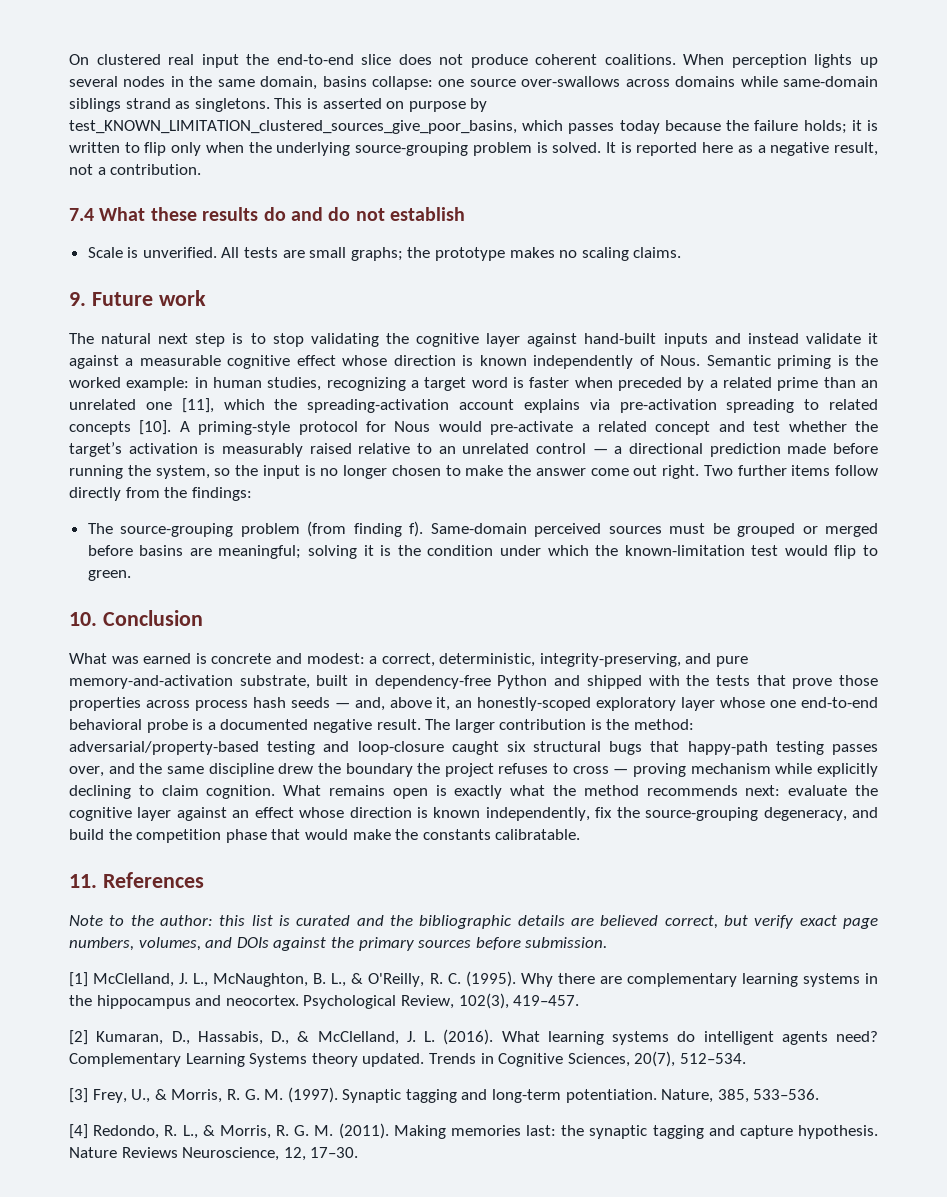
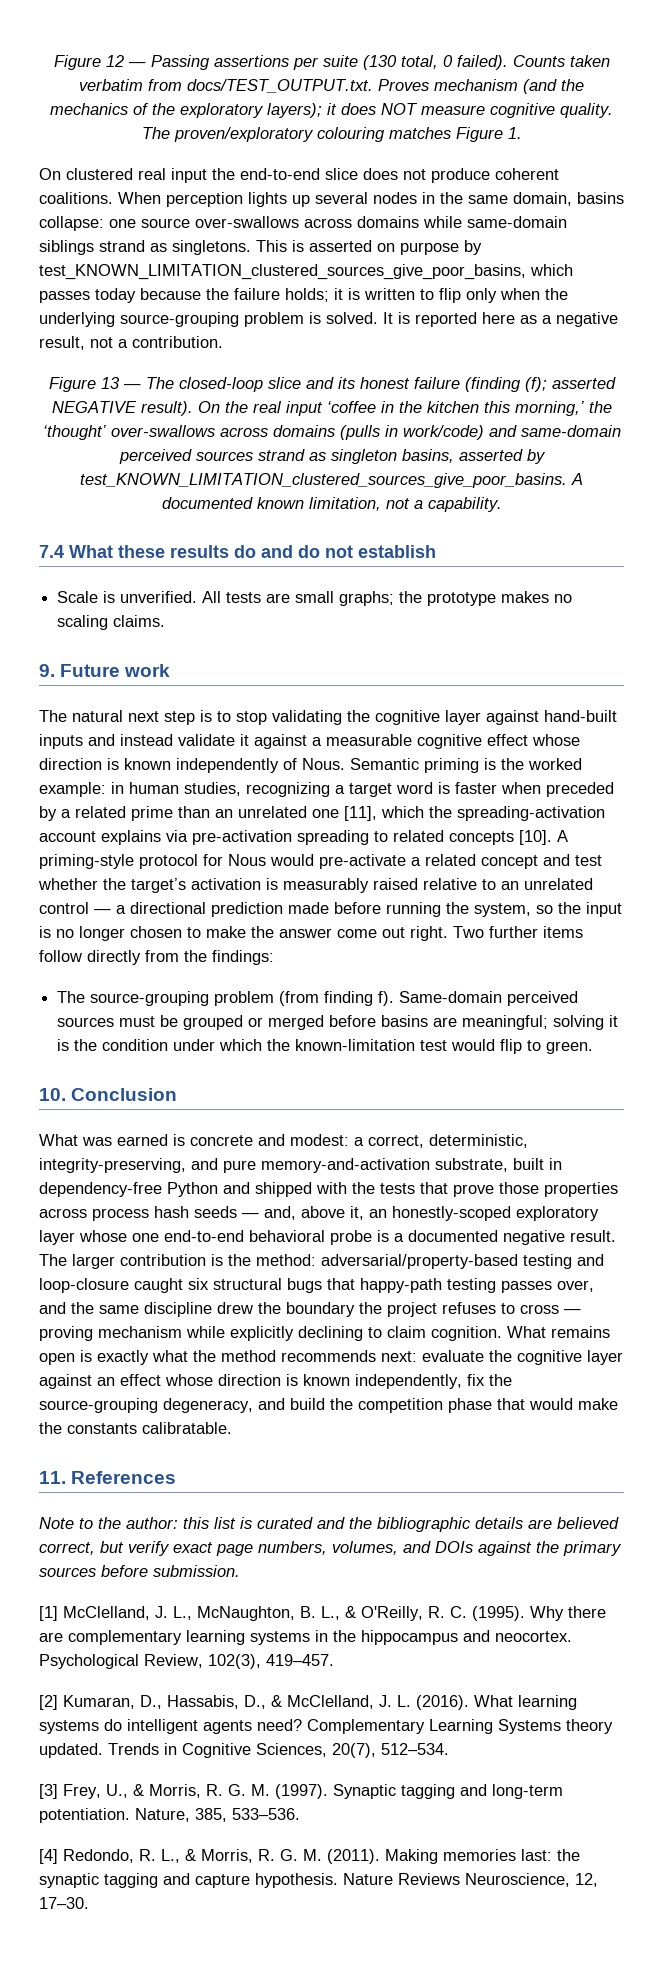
(69, 59) none -> [53,55,610,70] [79,79,584,94] [50,103,613,118] [141,127,522,142] Figure 12 — Passing assertions per suite (130 total, 0 failed). Counts taken verbatim from docs/TEST_OUTPUT.txt. Proves mechanism (and the mechanics of the exploratory layers); it does NOT measure cognitive quality. The proven/exploratory colouring matches Figure 1. //
(202, 169) none -> [48,377,616,392] [51,401,612,416] [42,425,621,440] [118,449,546,464] [80,473,583,488] [161,497,502,512] // Figure 13 — The closed-loop slice and its honest failure (finding (f); asserted NEGATIVE result). On the real input ‘coffee in the kitchen this morning,’ the ‘thought’ over-swallows across domains (pulls in work/code) and same-domain perceived sources strand as singleton basins, asserted by test_KNOWN_LIMITATION_clustered_sources_give_poor_basins. A documented known limitation, not a capability.

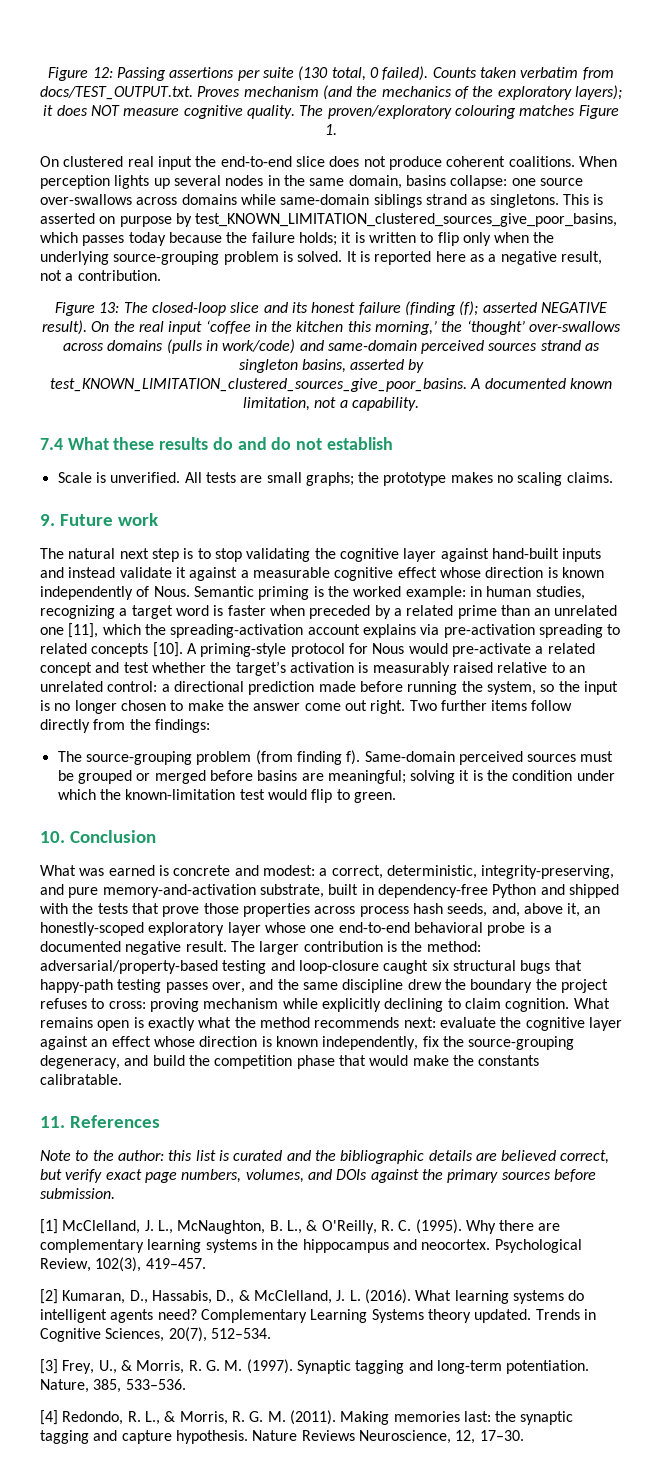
[53,55,146,70] Figure 12 — -> [48,67,113,81] Figure 12:
[100,377,141,389] 13 — -> [99,302,120,313] 13:
[39,902,111,914] control — -> [107,681,158,692] control:
[194,1206,259,1218] seeds — -> [447,903,488,917] seeds,
[520,1304,581,1314] cross — -> [108,1001,146,1009] cross:

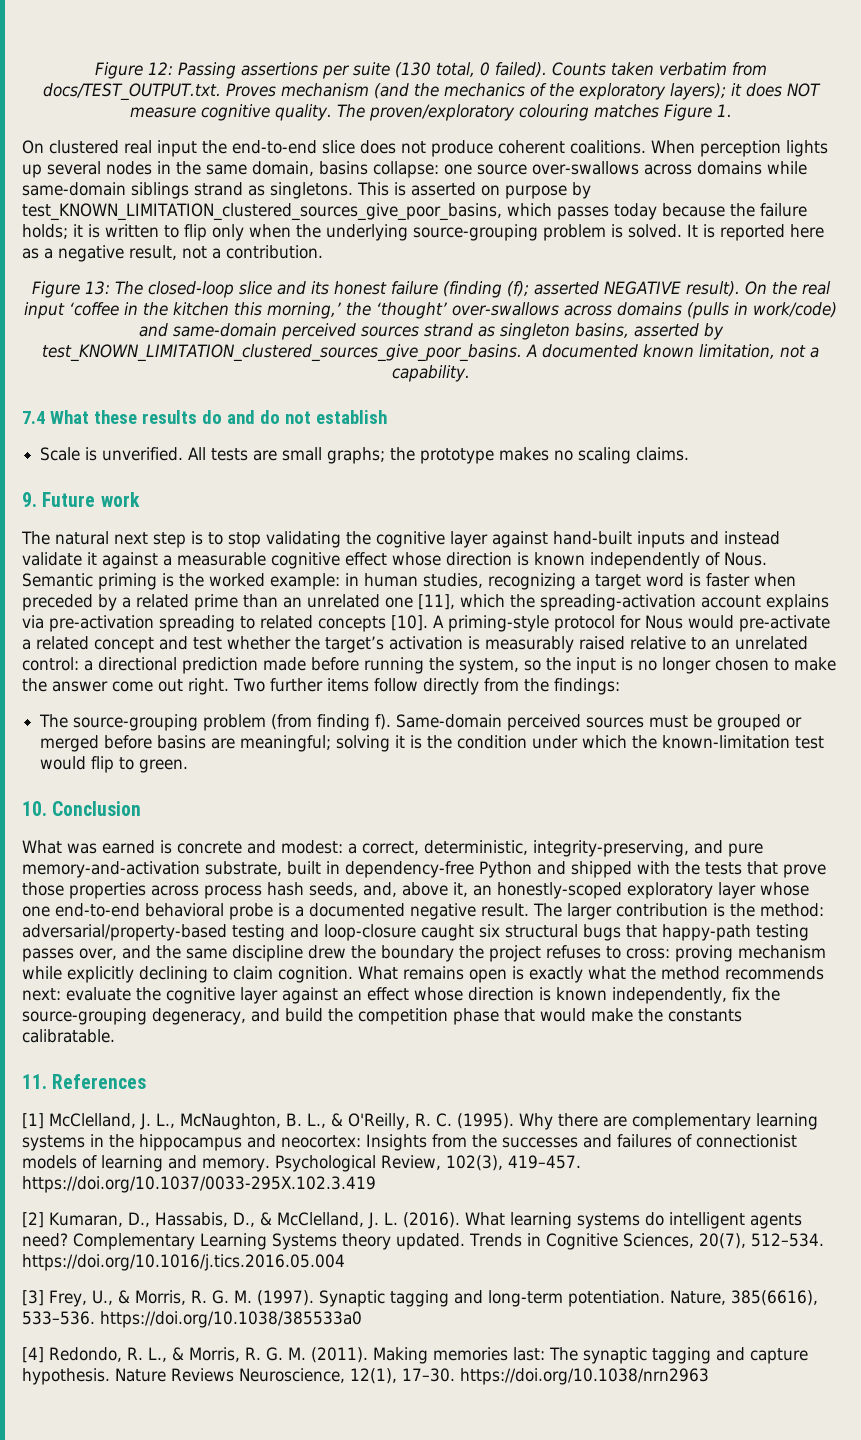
[40,1150,610,1164] [40,1169,596,1183] [40,1188,115,1199] // Note to the author: this list is curated and the bibliographic details are believed correct, but verify exact page numbers, volumes, and DOIs against the primary sources before submission. -> (147, 1081) none
[421,1239,491,1250] neocortex. -> [281,1134,797,1151] [22,1155,270,1172] neocortex: Insights from the successes and failures of connectionist models of learning and memory.
(206, 1263) none -> [22,1176,376,1193] https://doi.org/10.1037/0033-295X.102.3.419
(271, 1333) none -> [22,1254,345,1271] https://doi.org/10.1016/j.tics.2016.05.004
[93,1379,122,1393] 385, -> [730,1290,818,1306] 385(6616),
(186, 1384) none -> [100,1311,362,1328] https://doi.org/10.1038/385533a0
[495,1411,517,1422] the -> [549,1347,578,1361] The
[455,1430,524,1444] 12, 17–30. -> [350,1368,709,1385] 12(1), 17–30. https://doi.org/10.1038/nrn2963

